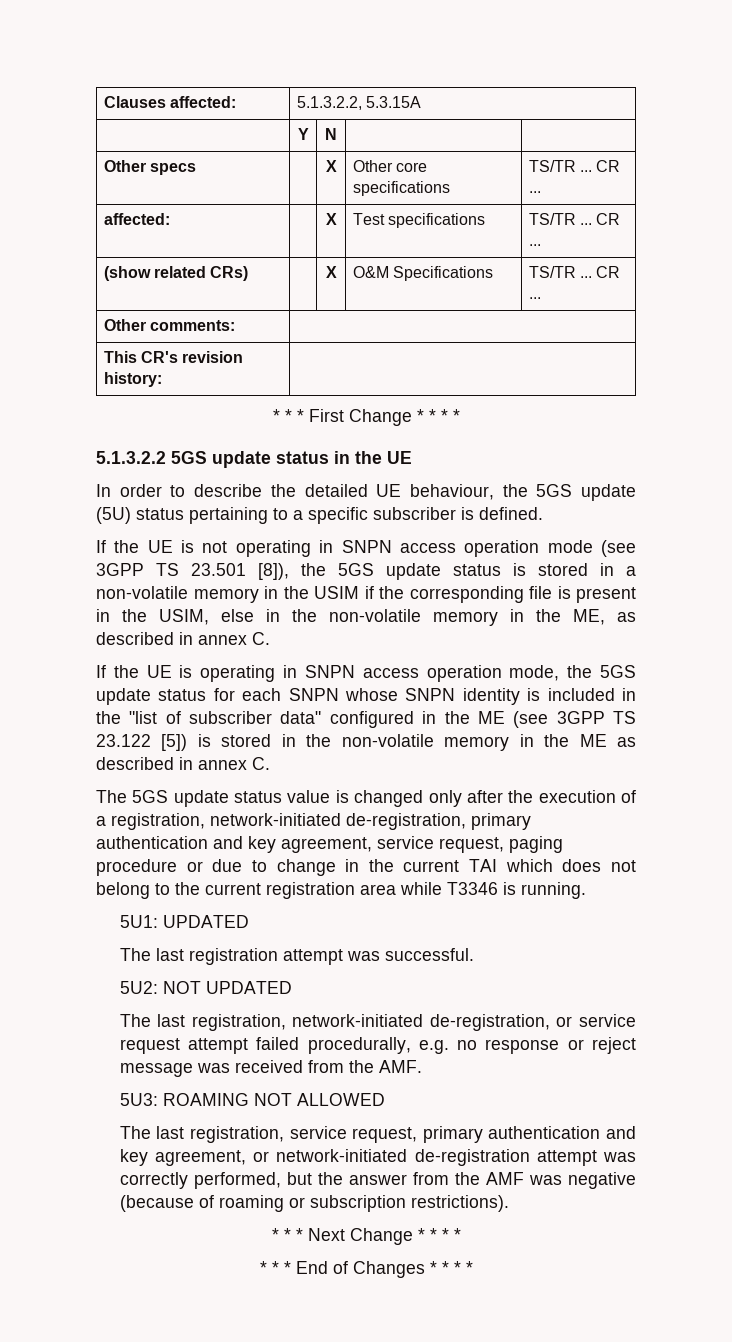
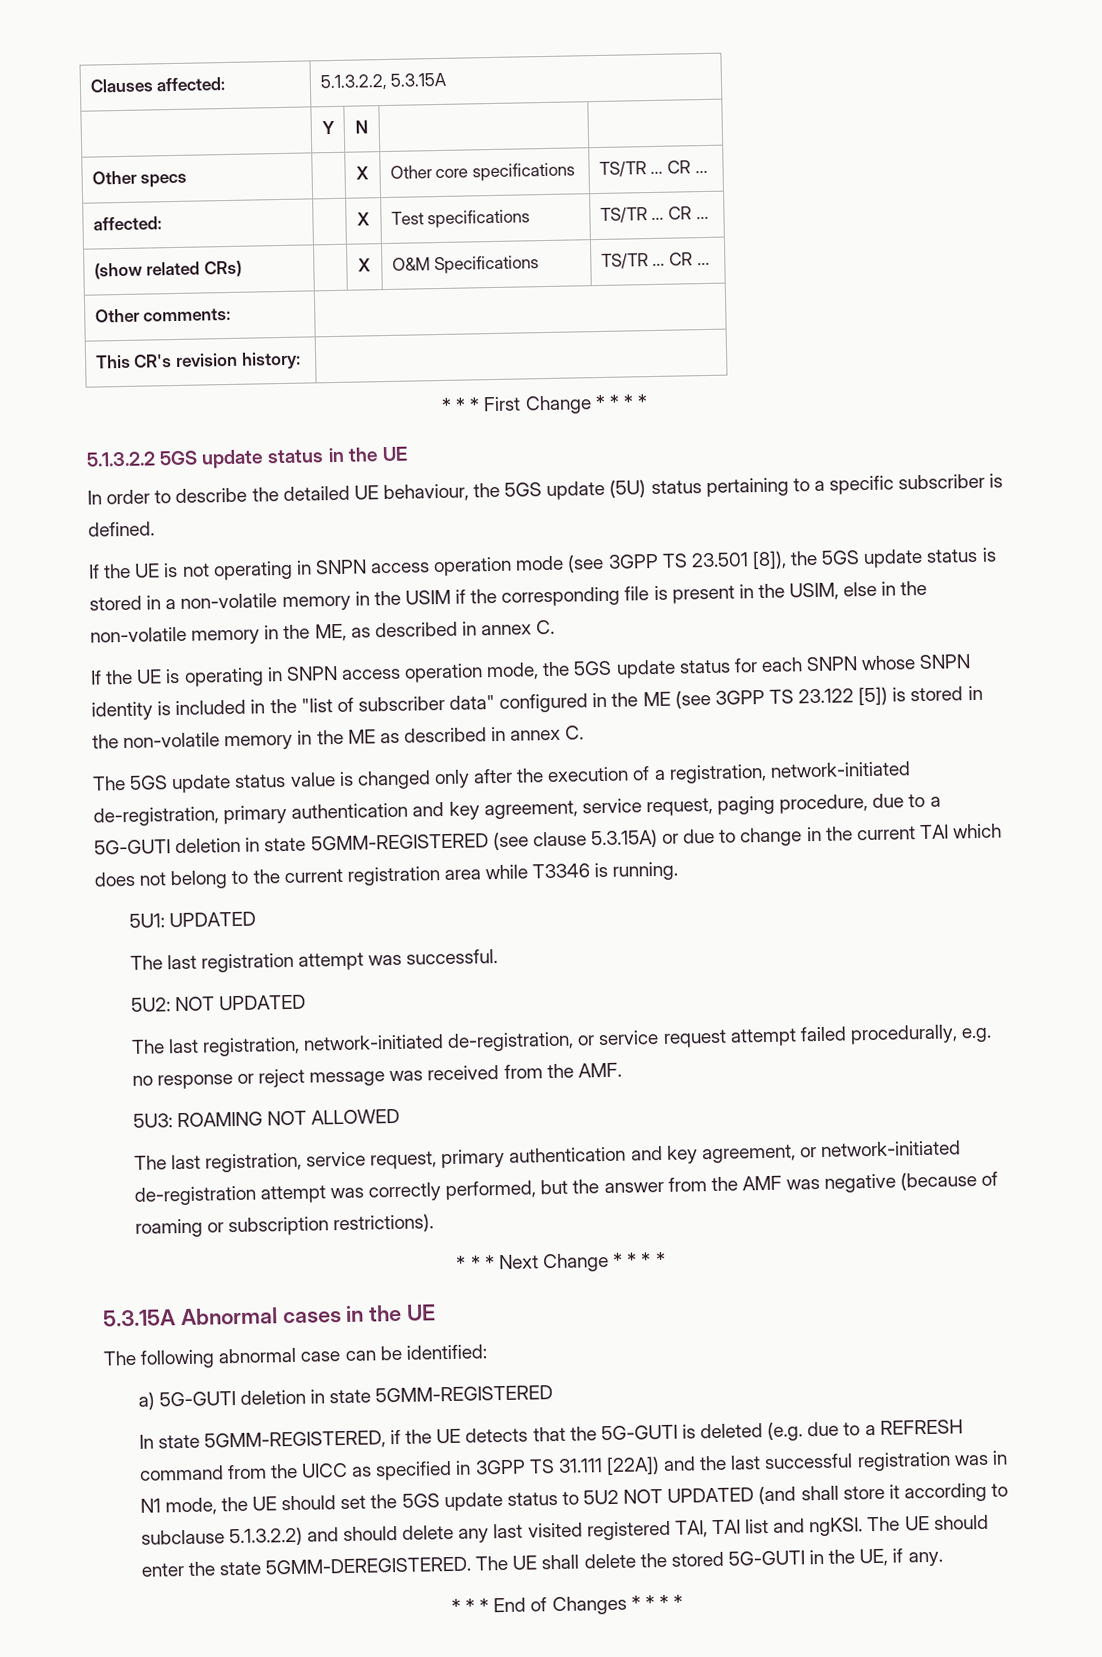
[96,859,177,876] procedure -> [779,793,941,814] [94,829,658,855] procedure, due to a 5G-GUTI deletion in state 5GMM-REGISTERED (see clause 5.3.15A)
(461, 1234) none -> [103,1304,437,1327] [103,1344,487,1369] [137,1385,554,1410] [138,1419,963,1451] [138,1450,1008,1481] [139,1482,1009,1516] [140,1514,989,1547] [140,1548,943,1577] // 5.3.15A Abnormal cases in the UE // The following abnormal case can be identified: // a) 5G-GUTI deletion in state 5GMM-REGISTERED // In state 5GMM-REGISTERED, if the UE detects that the 5G-GUTI is deleted (e.g. due to a REFRESH command from the UICC as specified in 3GPP TS 31.111 [22A]) and the last successful registration was in N1 mode, the UE should set the 5GS update status to 5U2 NOT UPDATED (and shall store it according to subclause 5.1.3.2.2) and should delete any last visited registered TAI, TAI list and ngKSI. The UE should enter the state 5GMM-DEREGISTERED. The UE shall delete the stored 5G-GUTI in the UE, if any.

